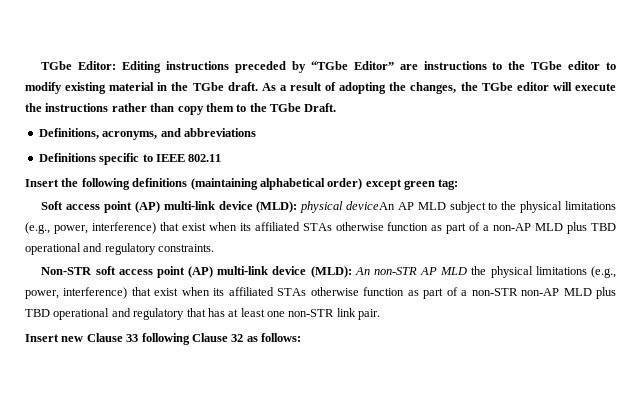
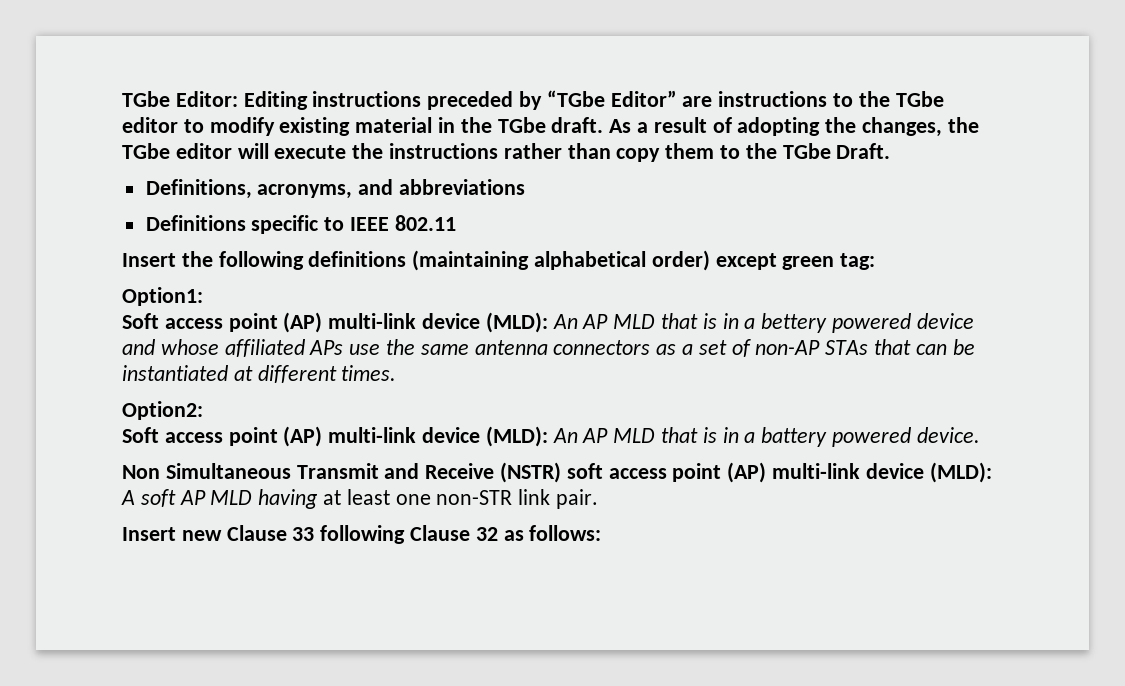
[41,201,617,213] [25,222,617,234] [25,243,215,255] [41,267,93,275] // Soft access point (AP) multi-link device (MLD): physical deviceAn AP MLD subject to the physical limitations (e.g., power, interference) that exist when its affiliated STAs otherwise function as part of a non-AP MLD plus TBD operational and regulatory constraints. // Non-STR -> [122,287,203,306] [122,312,974,333] [122,339,975,357] [122,365,397,383] [122,401,203,420] [122,426,980,447] [122,462,562,483] // Option1: // Soft access point (AP) multi-link device (MLD): An AP MLD that is in a bettery powered device and whose affiliated APs use the same antenna connectors as a set of non-AP STAs that can be instantiated at different times. // Option2: // Soft access point (AP) multi-link device (MLD): An AP MLD that is in a battery powered device. // Non Simultaneous Transmit and Receive (NSTR)
[354,266,617,278] [25,287,617,299] [25,308,225,320] An non-STR AP MLD the physical limitations (e.g., power, interference) that exist when its affiliated STAs otherwise function as part of a non-STR non-AP MLD plus TBD operational and regulatory that has -> [121,489,319,509] A soft AP MLD having

